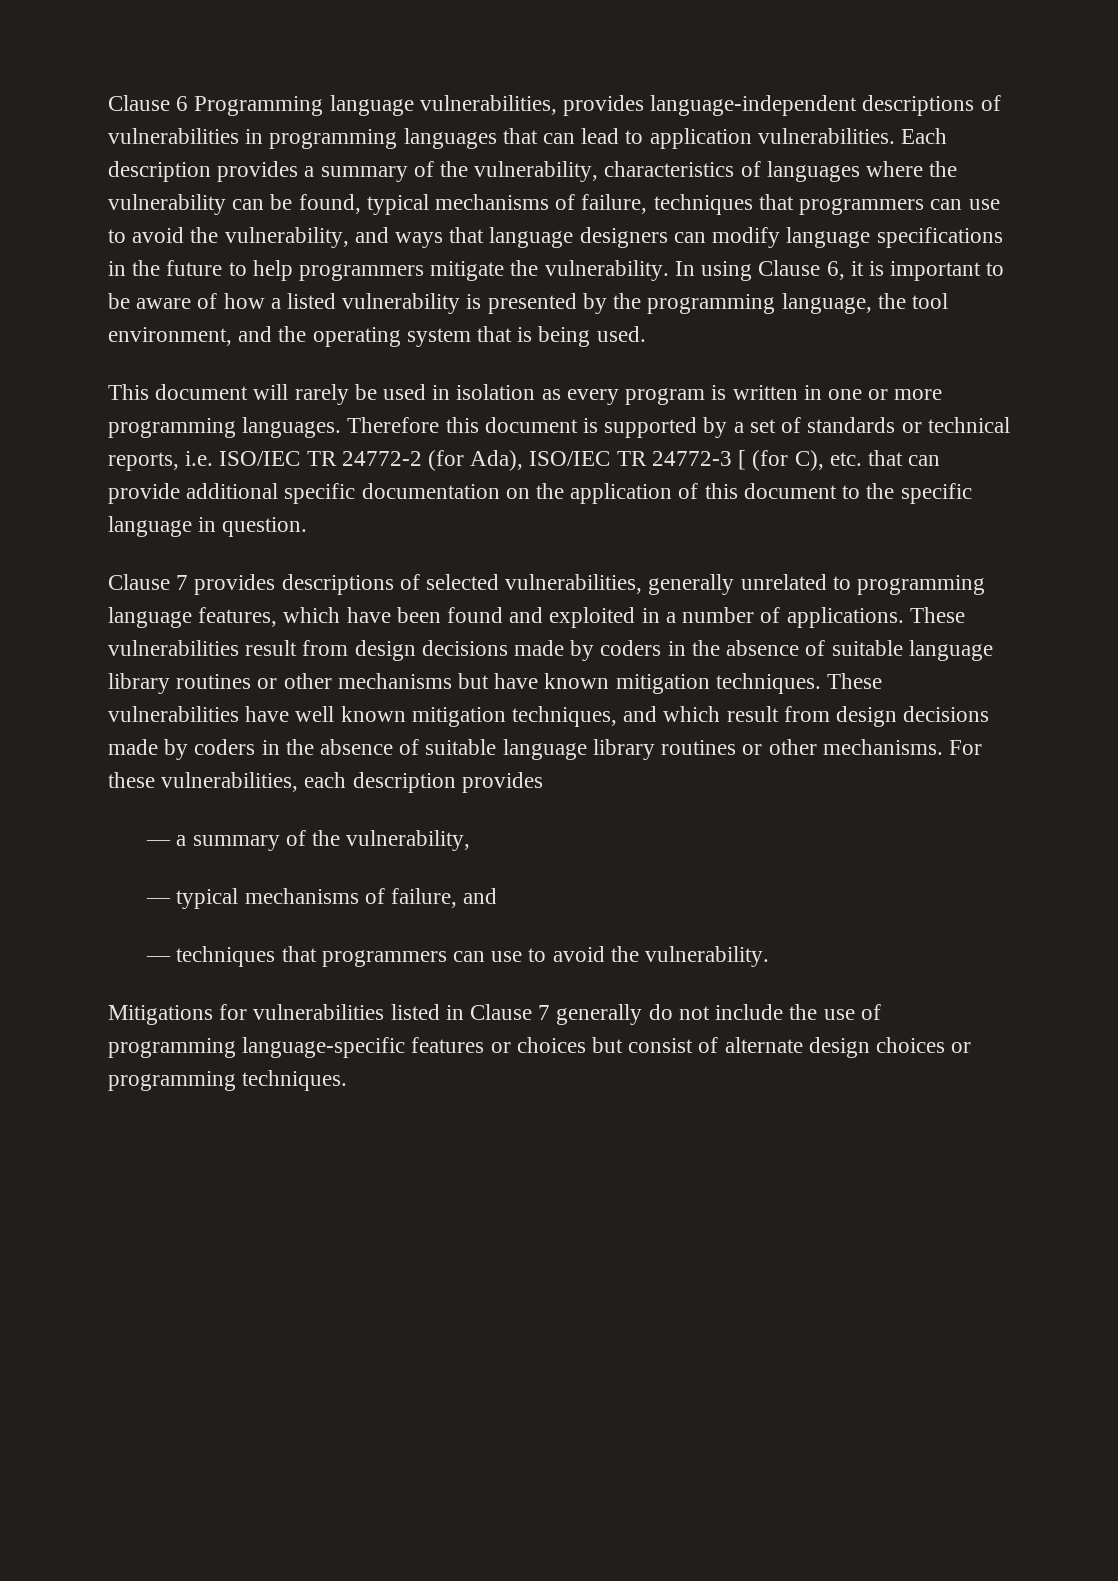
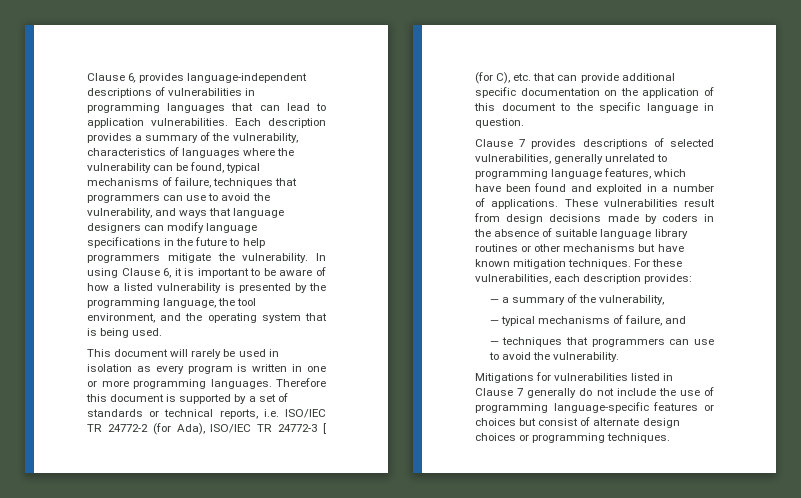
[108,95,557,116] Clause 6 Programming language vulnerabilities, -> [87,73,137,83] Clause 6,
[827,673,883,689] [108,706,990,727] [108,739,943,760] These vulnerabilities have well known mitigation techniques, and which result from design decisions made by coders in the absence of suitable language library routines or other mechanisms. -> (632, 264) none
[461,772,543,793] provides -> [644,274,693,284] provides:

